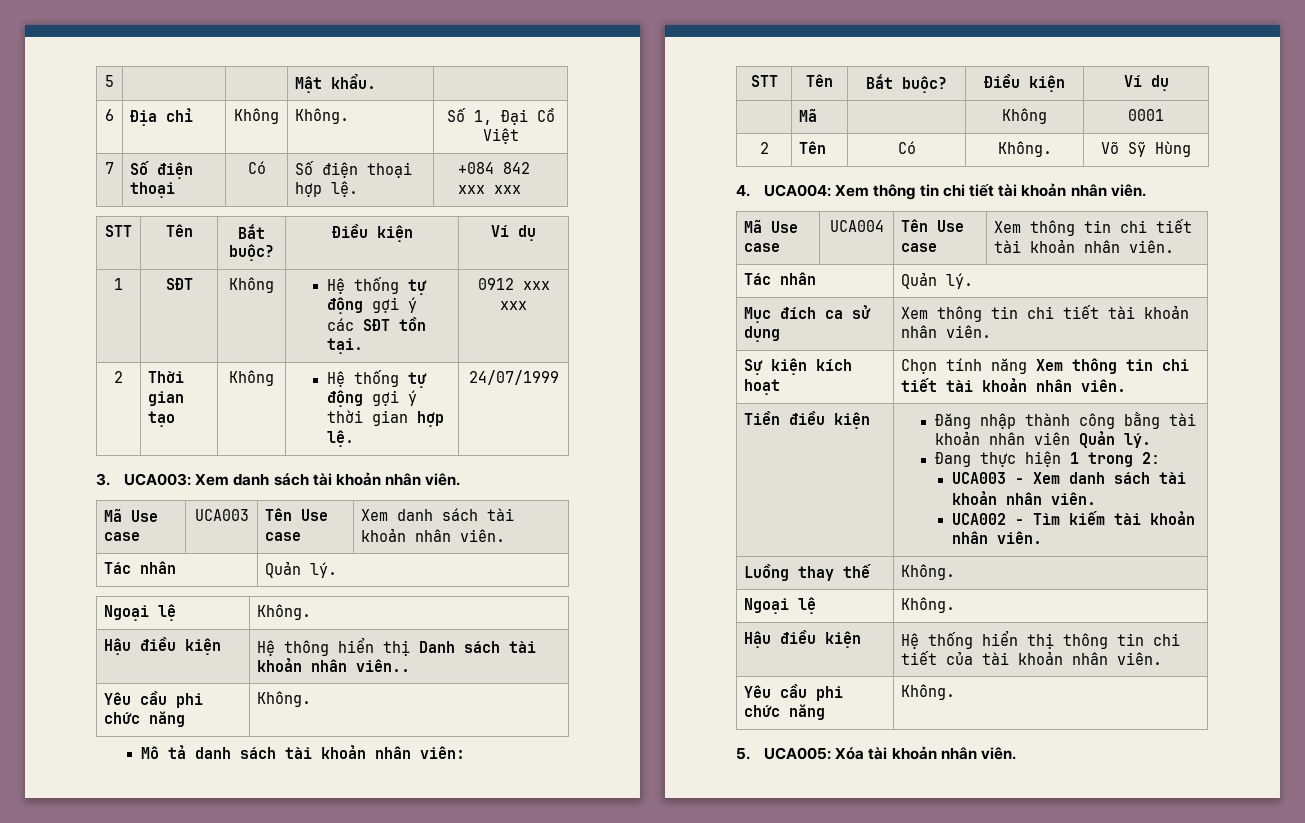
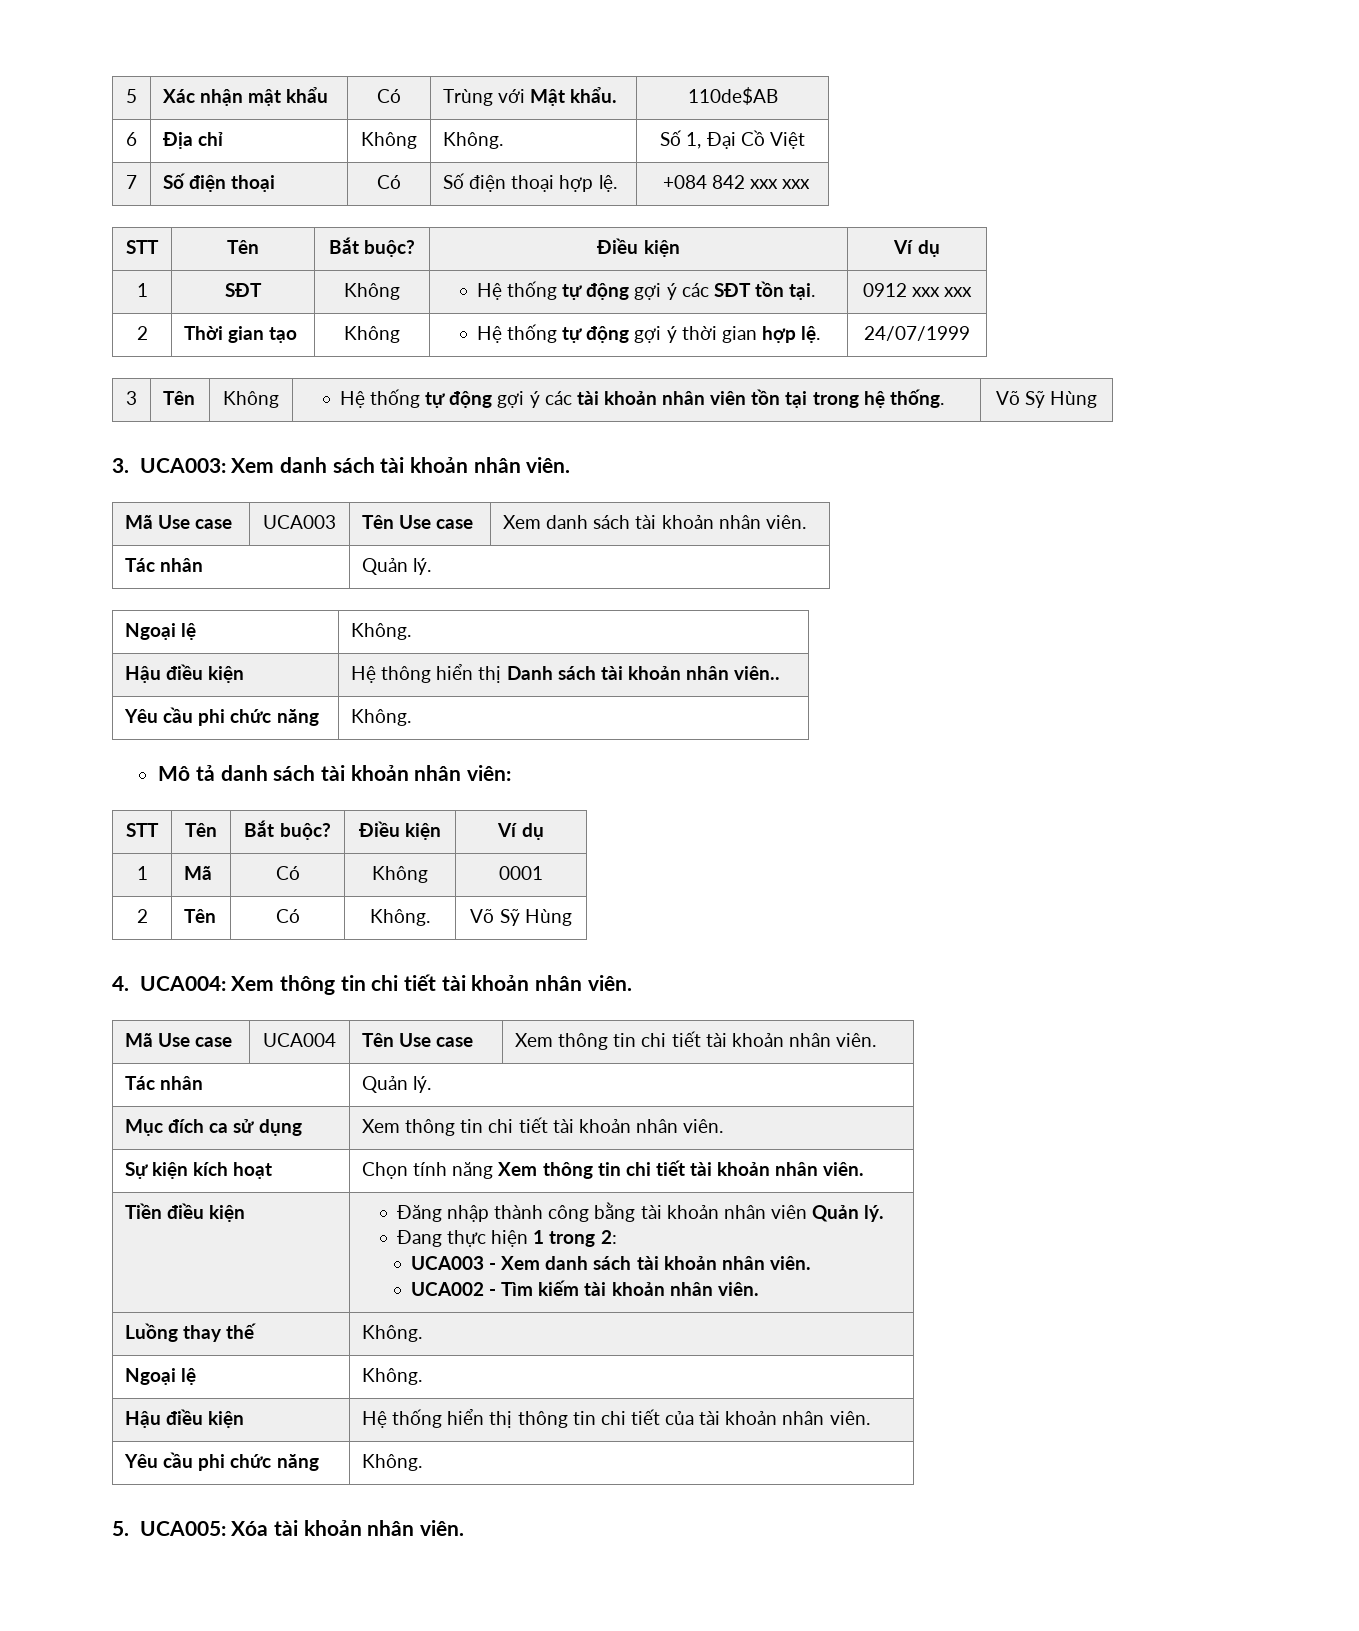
(114, 81) | | -> [163,87,329,106] [377,89,401,103] [443,89,526,106] Xác nhận mật khẩu | Có | Trùng với
(377, 81) none -> [687,87,778,105] 110de$AB
(559, 377) none -> [126,391,137,405] [163,391,196,405] [223,391,279,408] [339,389,944,408] [995,391,1098,408] // 3 | Tên | Không | Hệ thống tự động gợi ý các tài khoản nhân viên tồn tại trong hệ thống. | Võ Sỹ Hùng
(1169, 83) none -> [136,866,148,880] 1
(818, 115) none -> [275,866,300,880] Có

